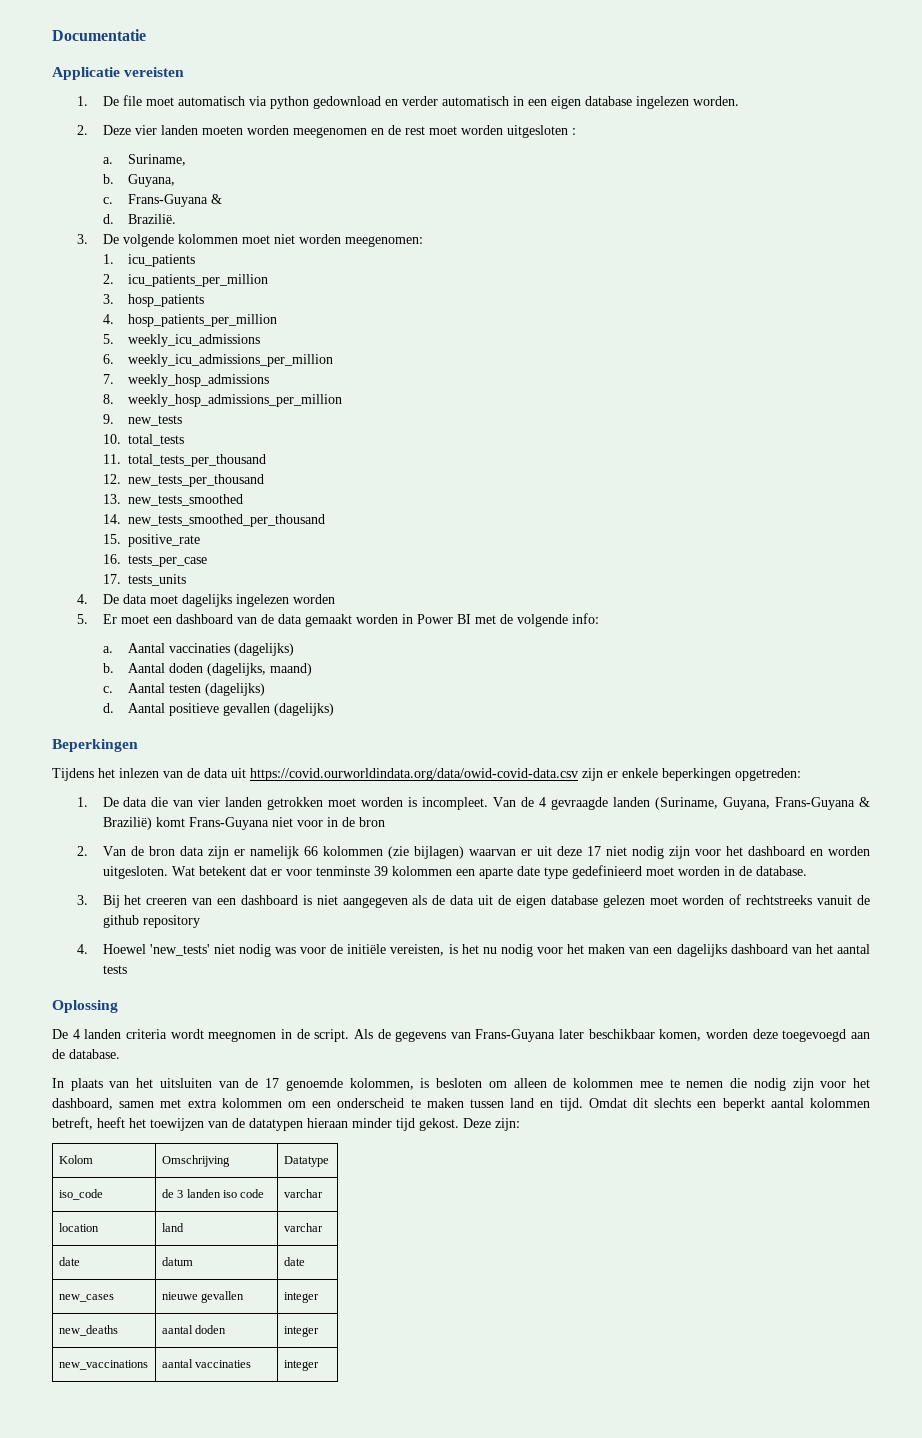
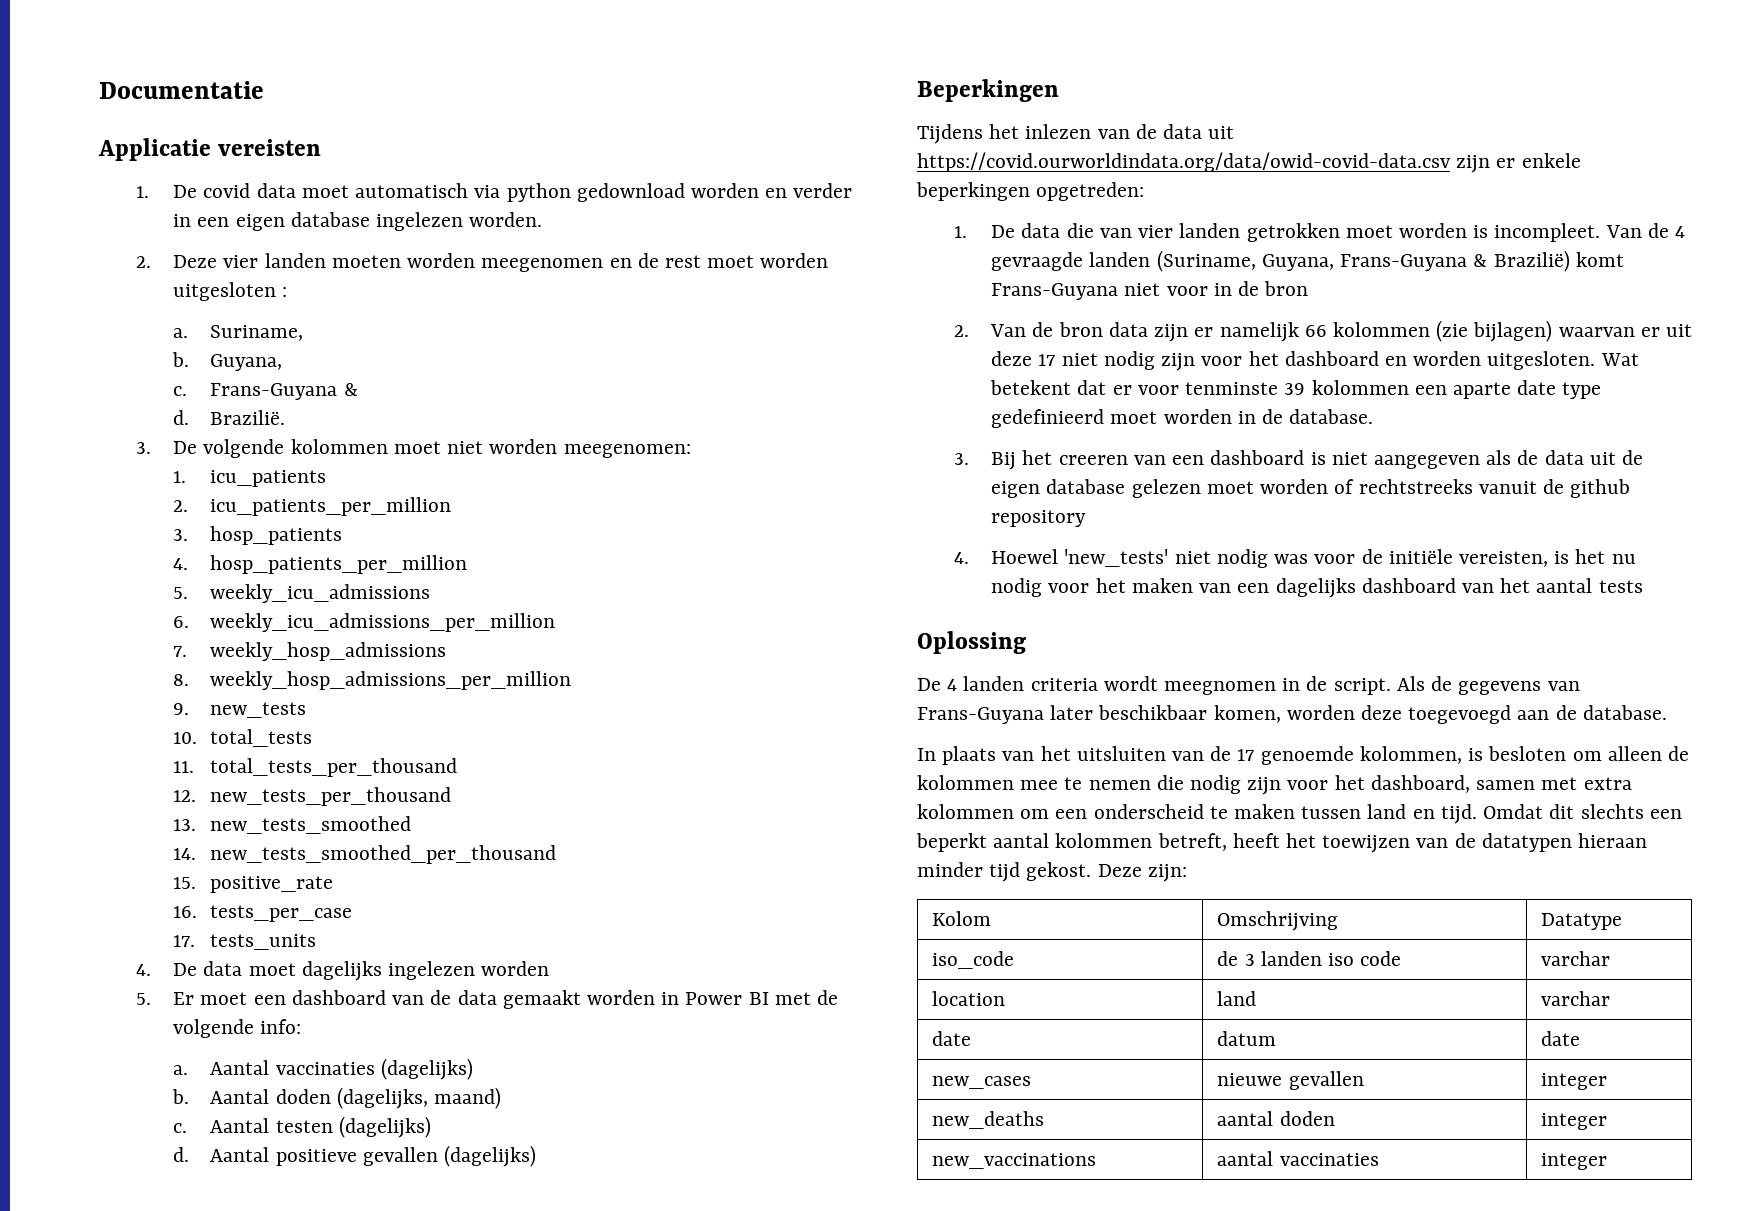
[122,95,142,106] file -> [203,183,296,198] covid data
(381, 102) none -> [690,183,759,198] worden
[441,96,509,106] automatisch -> (853, 190) none

